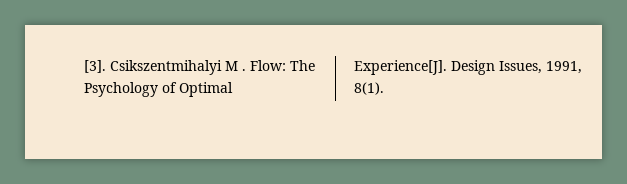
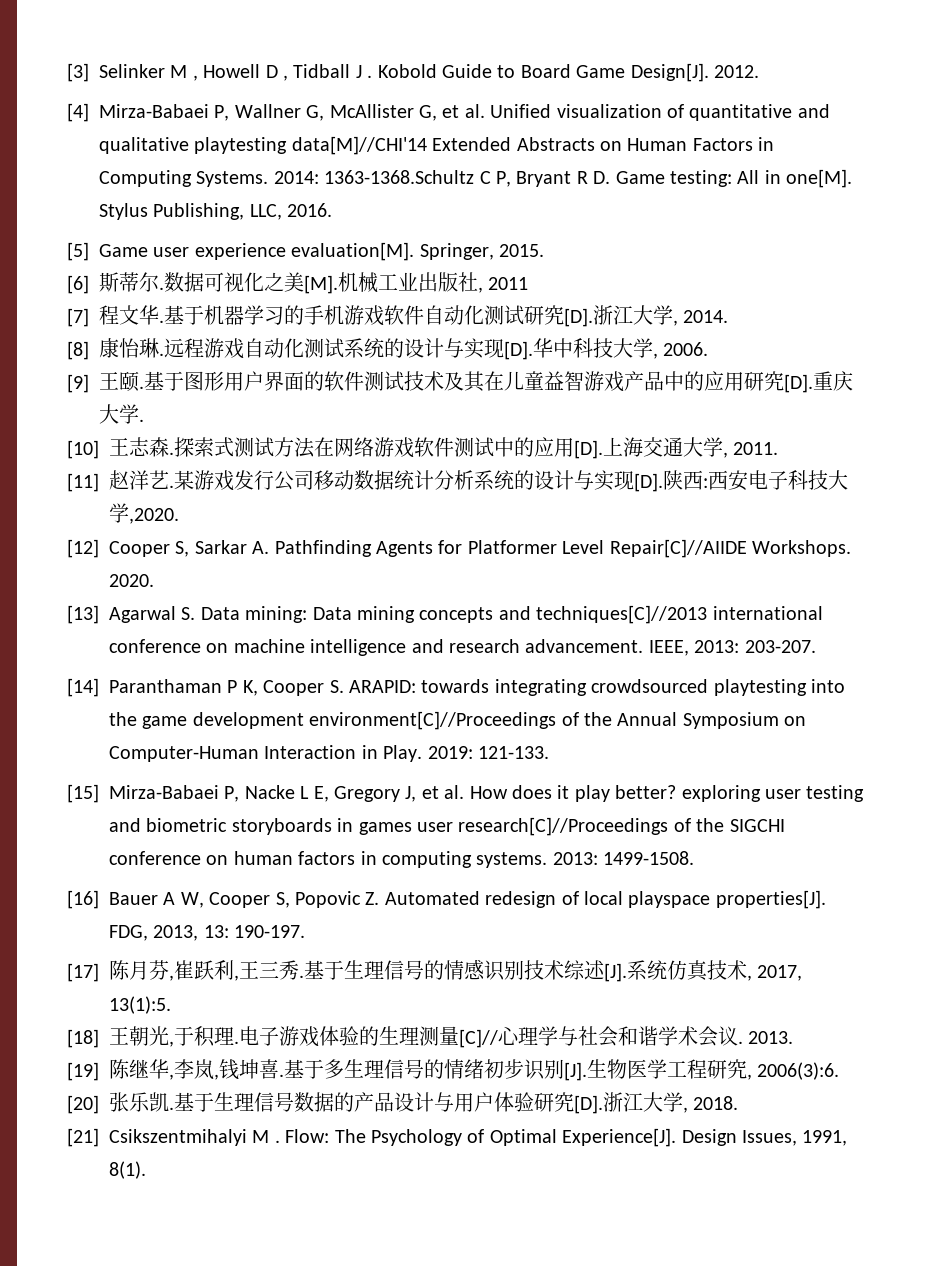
[84,60,106,73] [3]. -> [67,63,759,82] [67,103,830,122] [99,136,775,155] [99,169,853,188] [99,203,333,220] [67,242,544,261] [67,272,529,294] [67,305,729,327] [67,338,709,360] [67,371,853,393] [99,404,144,424] [67,437,779,459] [67,470,848,492] [109,503,179,524] [67,539,851,558] [109,574,154,587] [67,605,823,624] [109,639,816,656] [67,678,845,697] [109,711,807,730] [109,745,549,762] [67,784,865,803] [109,817,785,836] [109,851,695,868] [67,890,826,909] [109,925,306,941] [67,959,803,982] [109,996,171,1014] [67,1026,794,1048] [67,1059,840,1081] [67,1092,739,1114] [67,1128,99,1147] [3] Selinker M , Howell D , Tidball J . Kobold Guide to Board Game Design[J]. 2012. // [4] Mirza-Babaei P, Wallner G, McAllister G, et al. Unified visualization of quantitative and qualitative playtesting data[M]//CHI'14 Extended Abstracts on Human Factors in Computing Systems. 2014: 1363-1368.Schultz C P, Bryant R D. Game testing: All in one[M]. Stylus Publishing, LLC, 2016. // [5] Game user experience evaluation[M]. Springer, 2015. // [6]斯蒂尔.数据可视化之美[M].机械工业出版社, 2011 // [7]程文华.基于机器学习的手机游戏软件自动化测试研究[D].浙江大学, 2014. // [8]康怡琳.远程游戏自动化测试系统的设计与实现[D].华中科技大学, 2006. // [9]王颐.基于图形用户界面的软件测试技术及其在儿童益智游戏产品中的应用研究[D].重庆大学. // [10]王志森.探索式测试方法在网络游戏软件测试中的应用[D].上海交通大学, 2011. // [11]赵洋艺.某游戏发行公司移动数据统计分析系统的设计与实现[D].陕西:西安电子科技大学,2020. // [12] Cooper S, Sarkar A. Pathfinding Agents for Platformer Level Repair[C]//AIIDE Workshops. 2020. // [13] Agarwal S. Data mining: Data mining concepts and techniques[C]//2013 international conference on machine intelligence and research advancement. IEEE, 2013: 203-207. // [14] Paranthaman P K, Cooper S. ARAPID: towards integrating crowdsourced playtesting into the game development environment[C]//Proceedings of the Annual Symposium on Computer-Human Interaction in Play. 2019: 121-133. // [15] Mirza-Babaei P, Nacke L E, Gregory J, et al. How does it play better? exploring user testing and biometric storyboards in games user research[C]//Proceedings of the SIGCHI conference on human factors in computing systems. 2013: 1499-1508. // [16] Bauer A W, Cooper S, Popovic Z. Automated redesign of local playspace properties[J]. FDG, 2013, 13: 190-197. // [17]陈月芬,崔跃利,王三秀.基于生理信号的情感识别技术综述[J].系统仿真技术, 2017, 13(1):5. // [18]王朝光,于积理.电子游戏体验的生理测量[C]//心理学与社会和谐学术会议. 2013. // [19]陈继华,李岚,钱坤喜.基于多生理信号的情绪初步识别[J].生物医学工程研究, 2006(3):6. // [20]张乐凯.基于生理信号数据的产品设计与用户体验研究[D].浙江大学, 2018. // [21]

